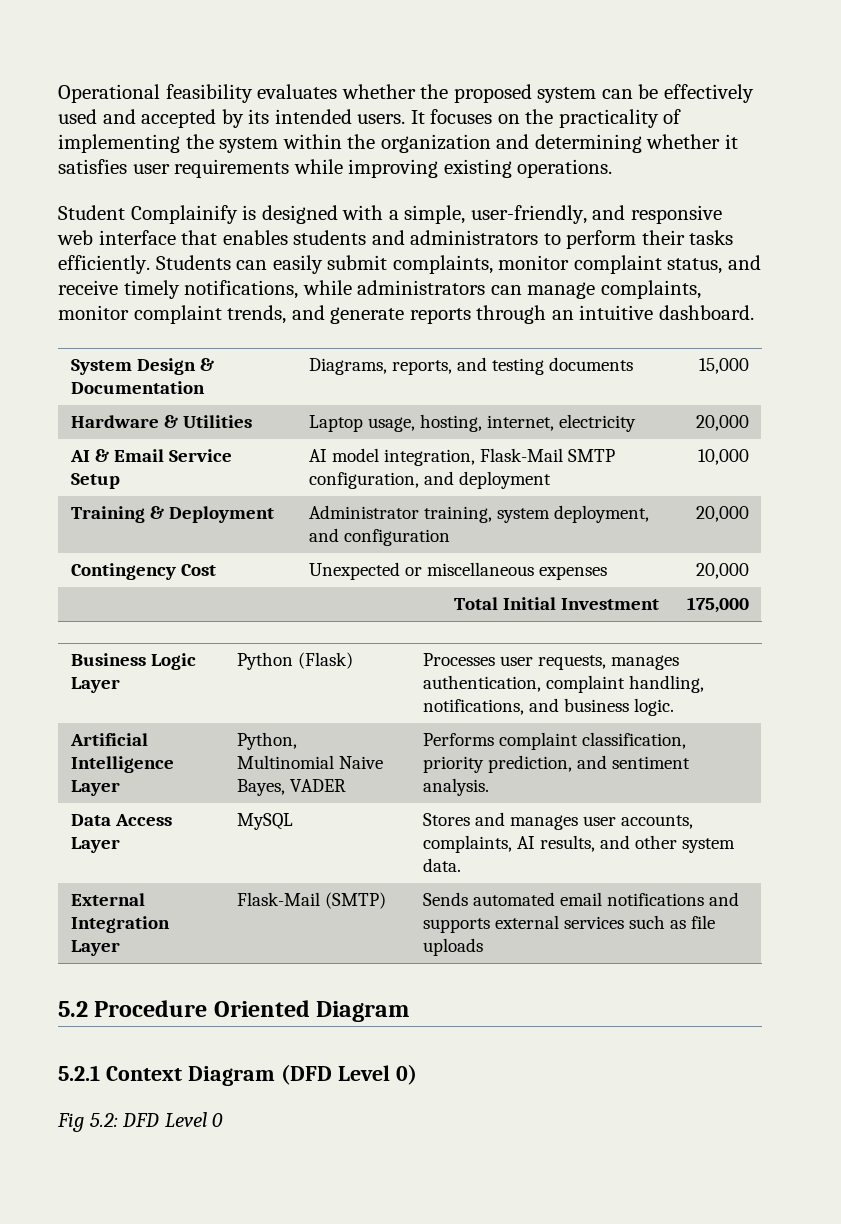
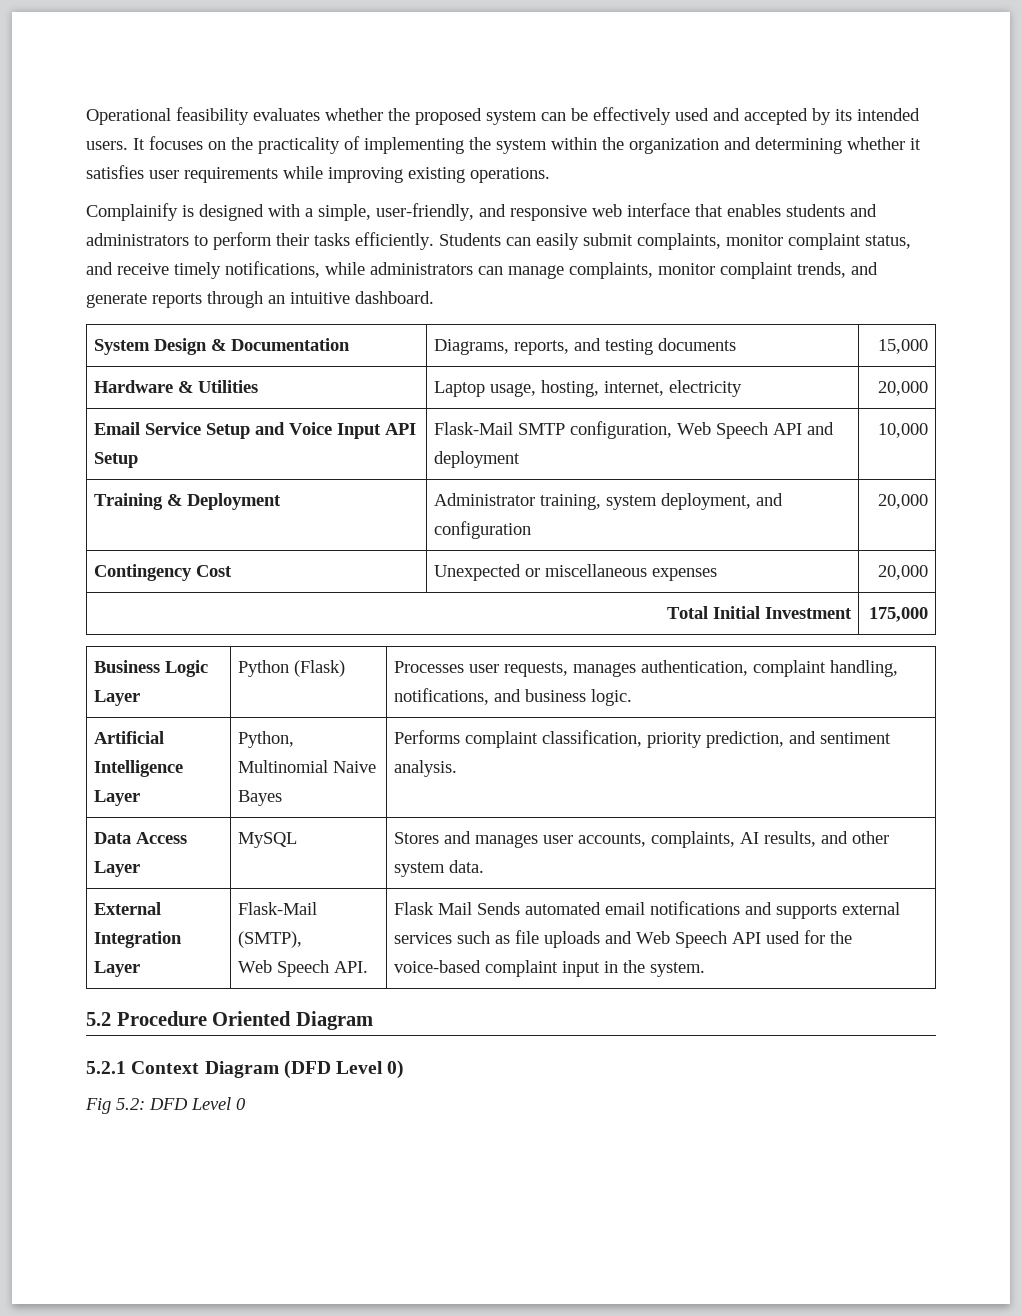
[58,205,125,220] Student -> (550, 175) none
[70,449,110,462] AI & -> (928, 388) none
[309,448,616,466] [309,472,420,489] | AI model integration, Flask-Mail SMTP configuration, -> [255,422,417,439] [94,452,139,468] [434,421,803,439] and Voice Input API Setup | Flask-Mail SMTP configuration, Web Speech API
[237,779,347,796] Bayes, VADER -> [238,790,283,806] Bayes
[325,892,387,909] (SMTP) | -> [238,931,303,948] [238,960,369,977] [394,902,473,915] (SMTP), // Web Speech API. | Flask Mail
(484, 947) none -> [605,930,853,948] [394,960,706,977] and Web Speech API used for the voice-based complaint input in the system.

